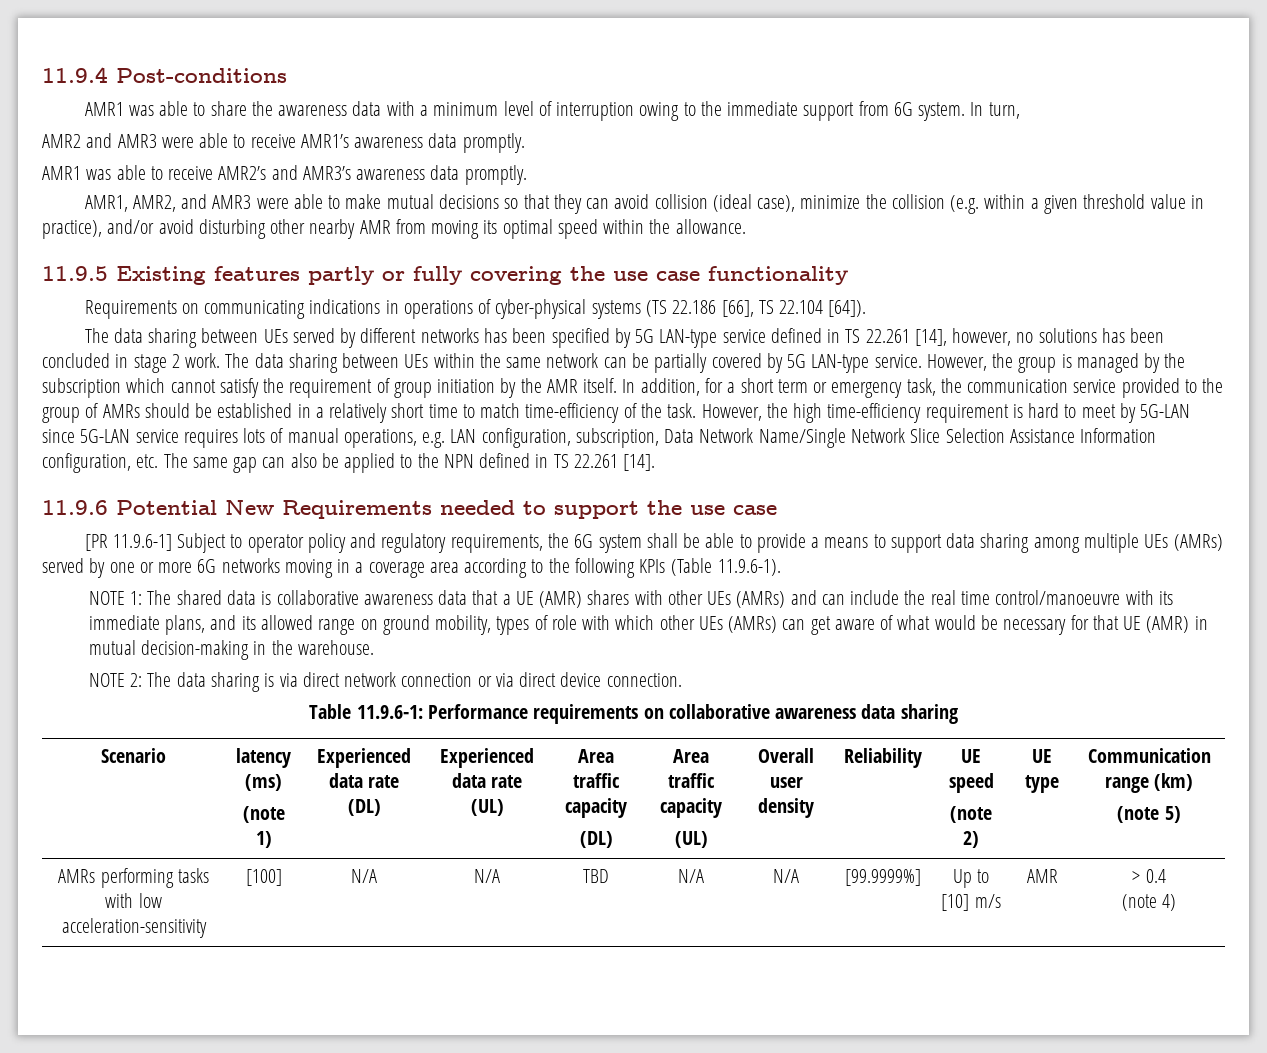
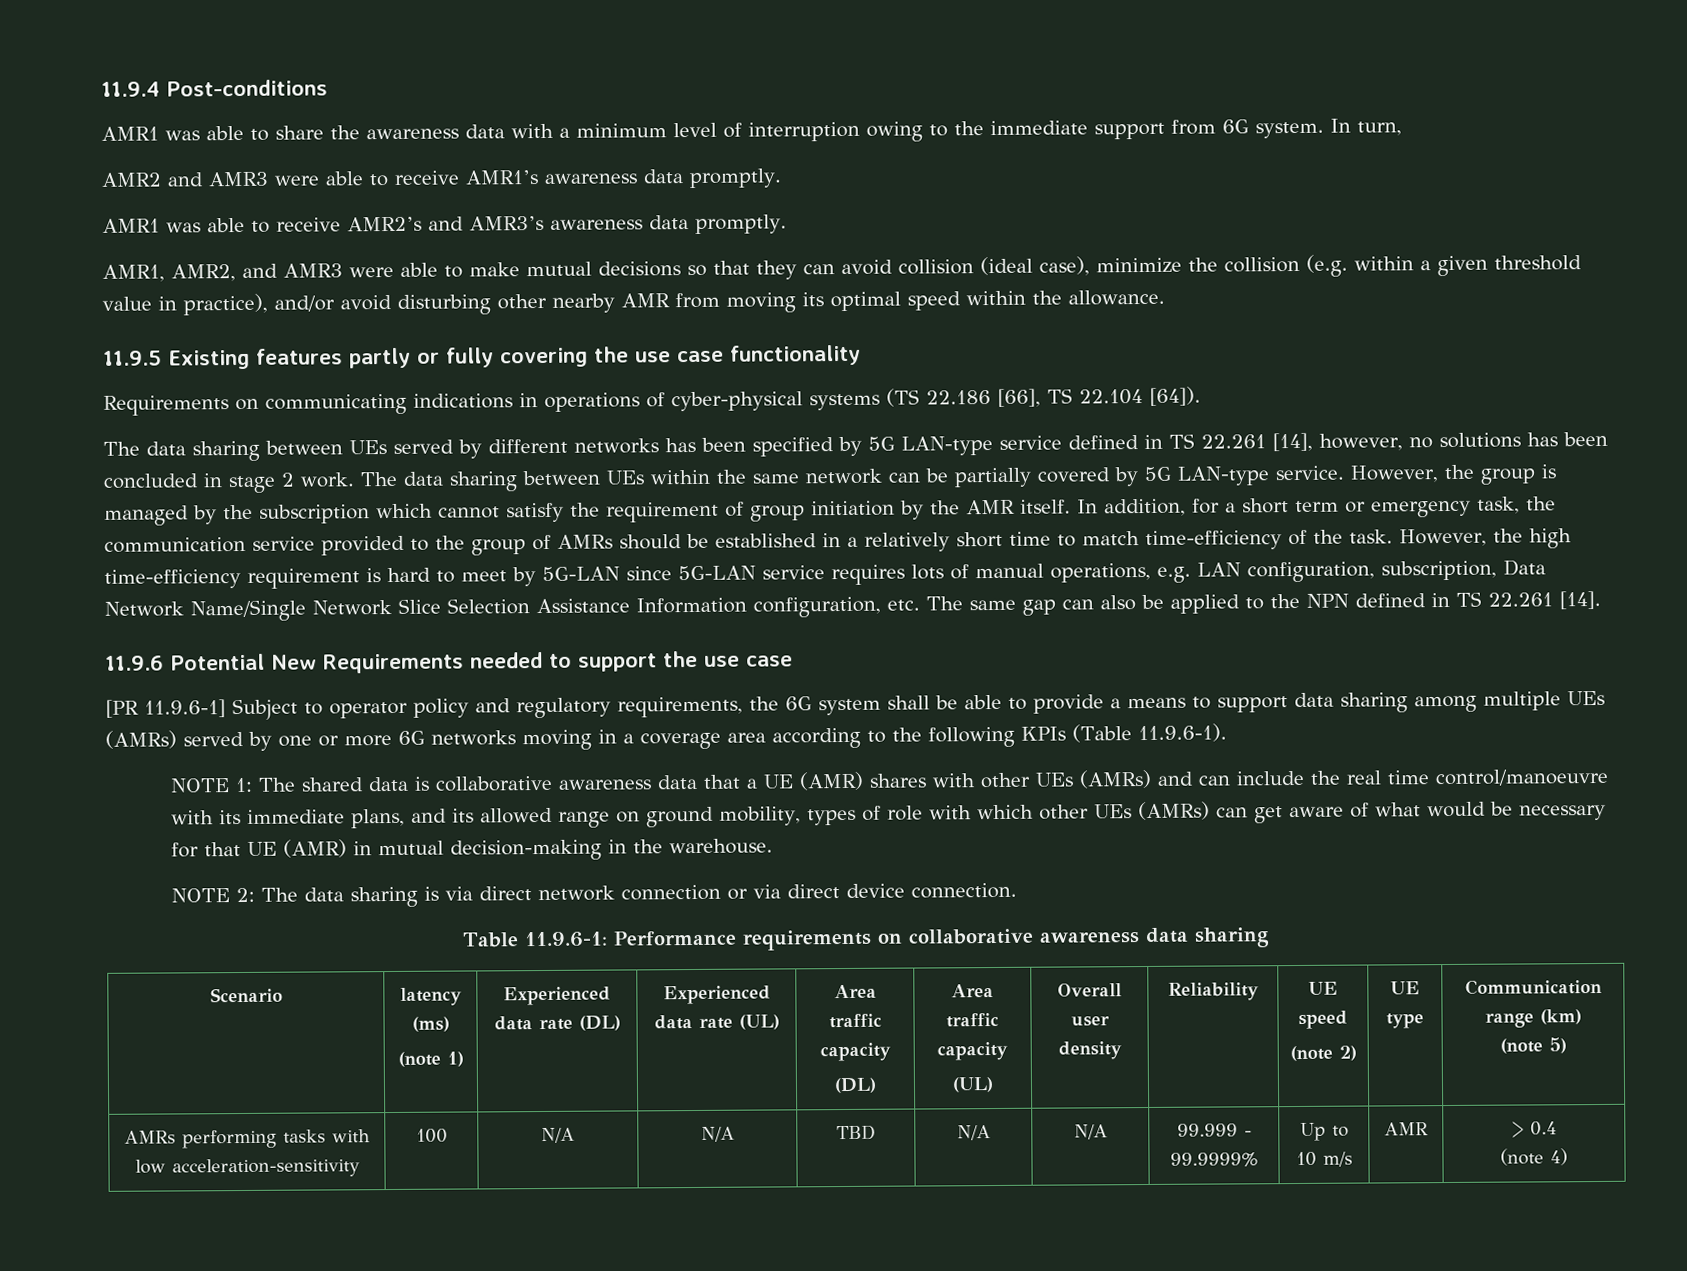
[245,869,282,886] [100] -> [415,1128,448,1143] 100
[844,869,921,886] [99.9999%] -> [1176,1123,1252,1137] [1169,1152,1259,1167] 99.999 - 99.9999%
[941,894,970,911] [10] -> [1295,1151,1317,1167] 10

